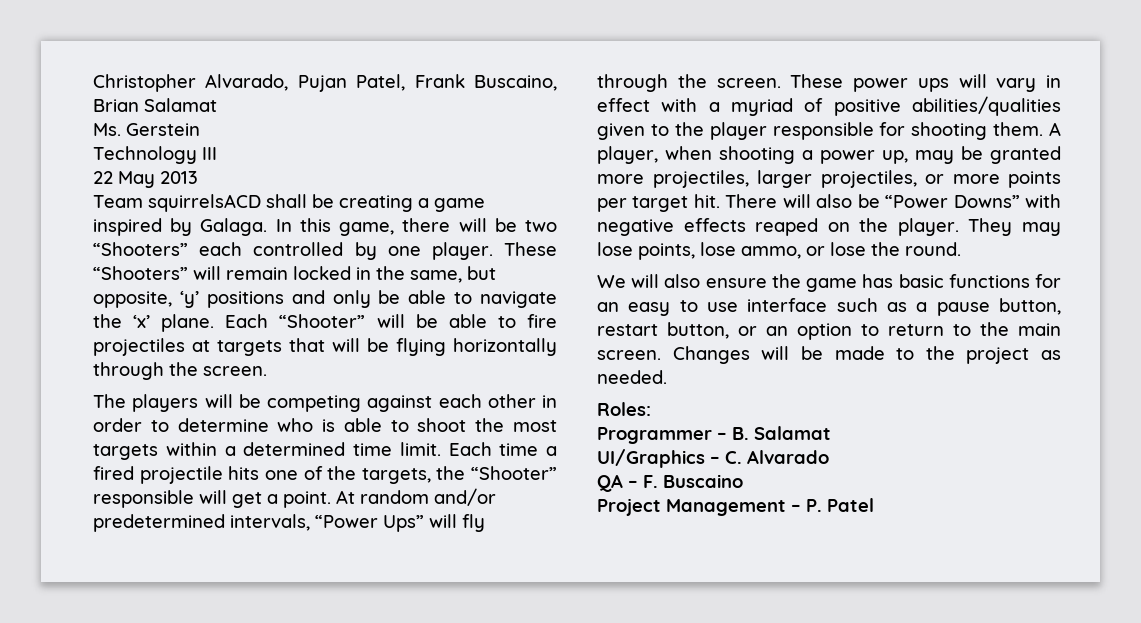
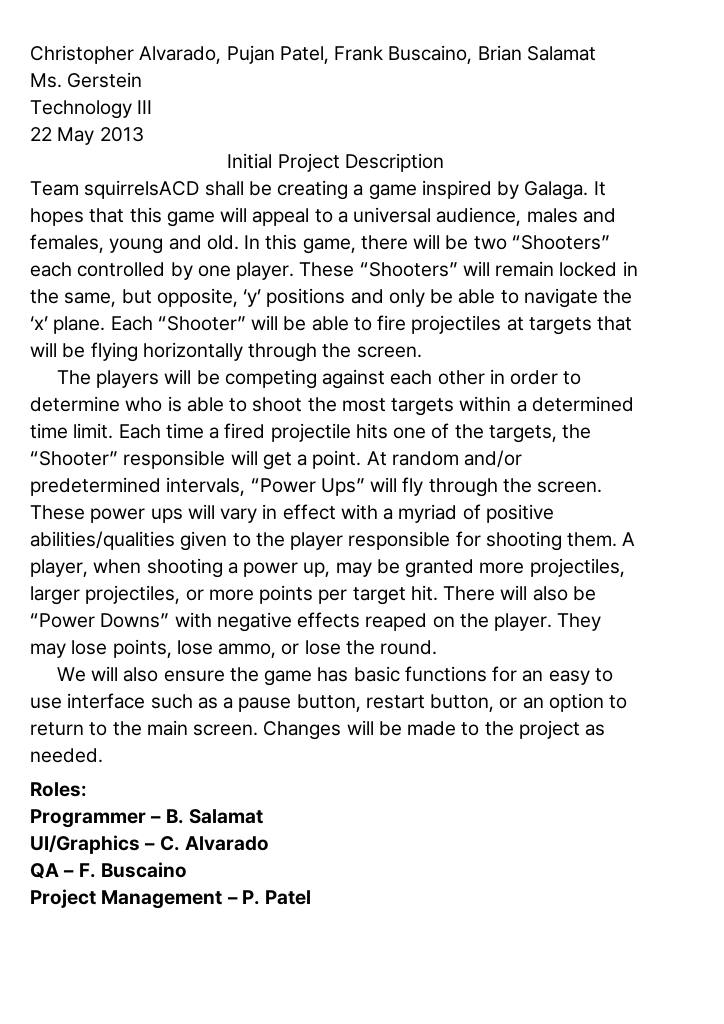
(198, 177) none -> [227,153,444,172] // Initial Project Description
(268, 227) none -> [593,181,606,196] [30,207,616,227] [30,234,239,254] It hopes that this game will appeal to a universal audience, males and females, young and old.

